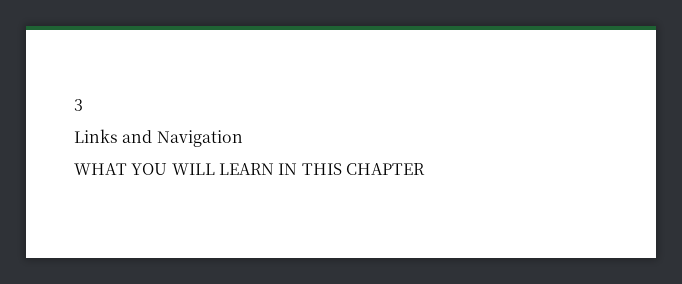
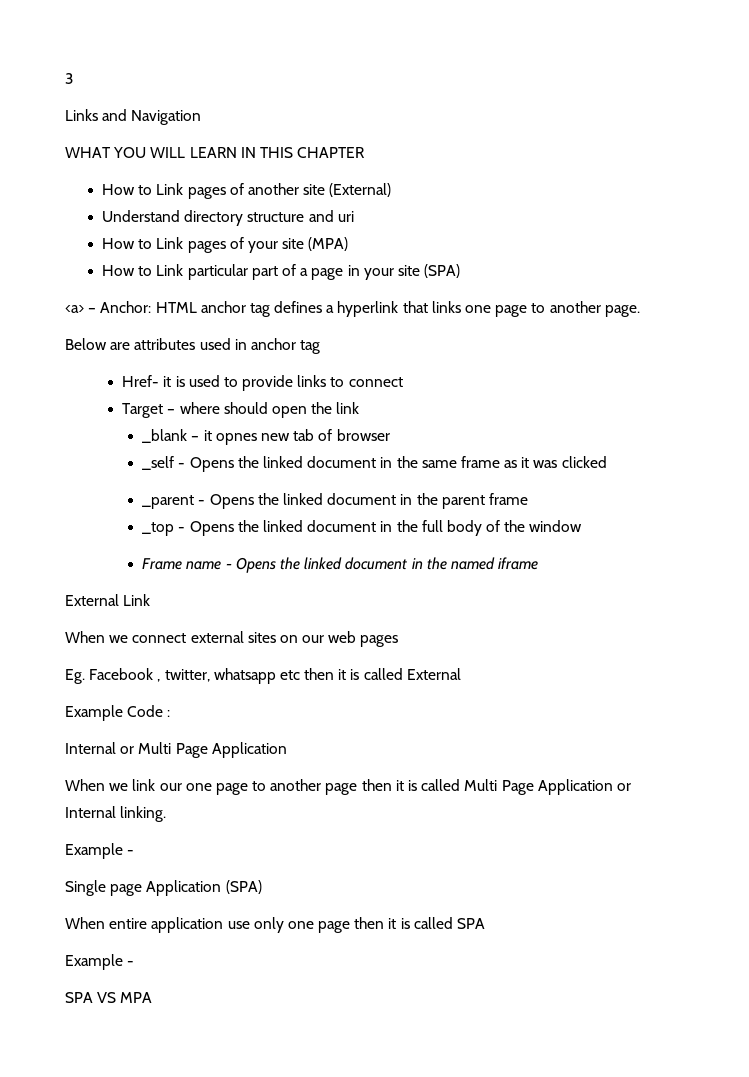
(425, 169) none -> [102,183,392,199] [102,210,354,226] [102,237,349,253] [102,264,461,280] [65,301,640,317] [65,338,321,354] [122,375,403,391] [122,402,360,418] [142,429,390,445] [142,456,607,472] [142,493,528,509] [142,520,583,536] [142,557,539,573] [65,594,151,606] [65,631,399,647] [65,668,461,684] [65,705,171,721] [65,742,287,758] [65,779,631,795] [65,806,167,822] [65,843,135,859] [65,880,262,896] [65,917,486,933] [65,954,135,970] [65,992,153,1003] // How to Link pages of another site (External) // Understand directory structure and uri // How to Link pages of your site (MPA) // How to Link particular part of a page in your site (SPA) // <a> – Anchor: HTML anchor tag defines a hyperlink that links one page to another page. // Below are attributes used in anchor tag // Href- it is used to provide links to connect // Target – where should open the link // _blank – it opnes new tab of browser // _self - Opens the linked document in the same frame as it was clicked // _parent - Opens the linked document in the parent frame // _top - Opens the linked document in the full body of the window // Frame name - Opens the linked document in the named iframe // External Link // When we connect external sites on our web pages // Eg. Facebook , twitter, whatsapp etc then it is called External // Example Code : // Internal or Multi Page Application // When we link our one page to another page then it is called Multi Page Application or Internal linking. // Example - // Single page Application (SPA) // When entire application use only one page then it is called SPA // Example - // SPA VS MPA

